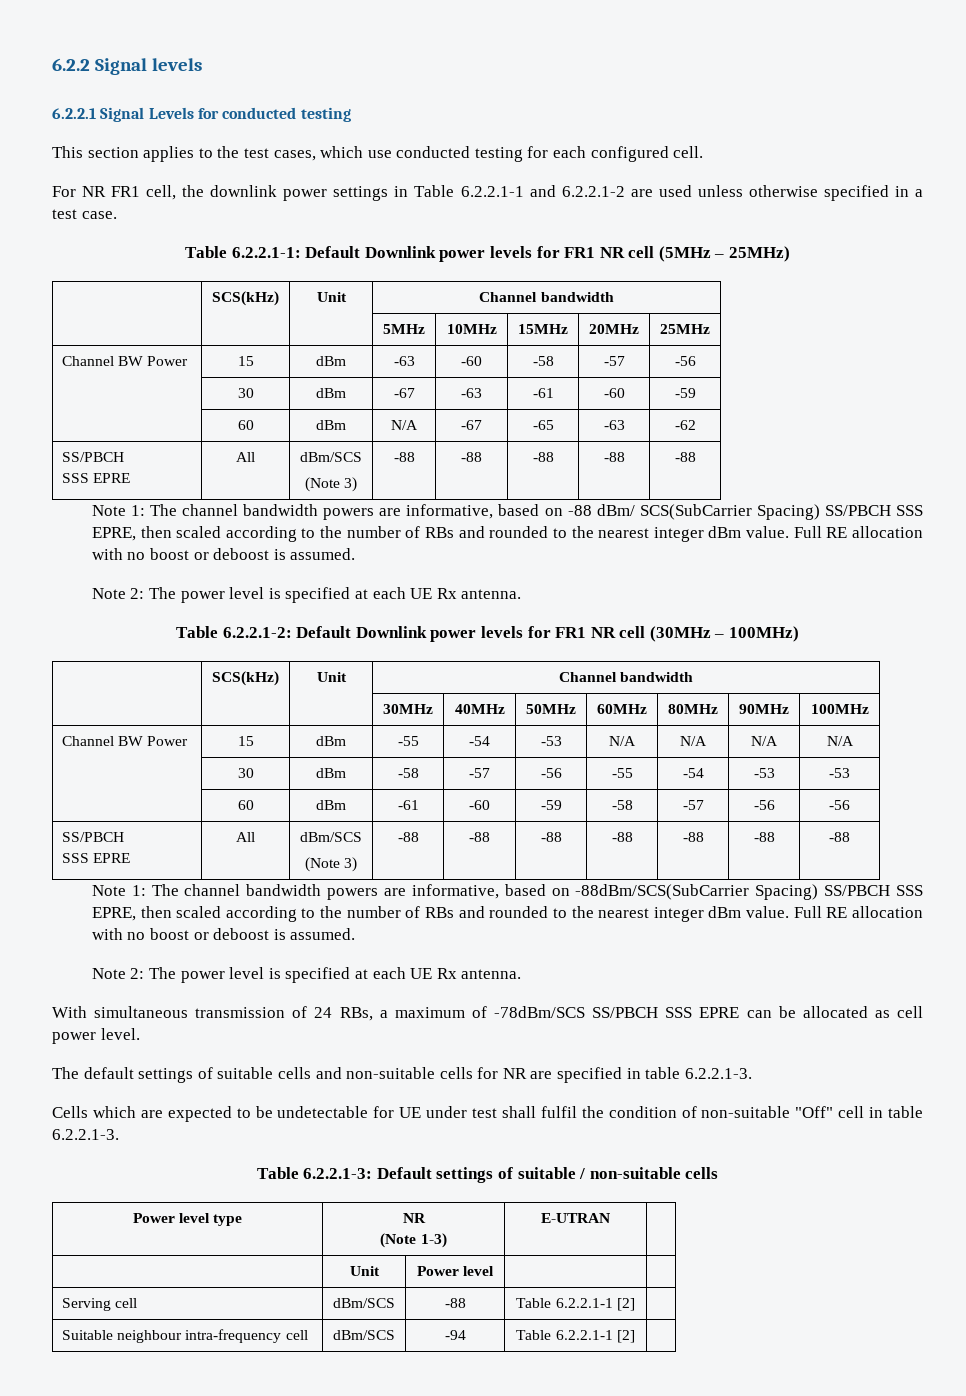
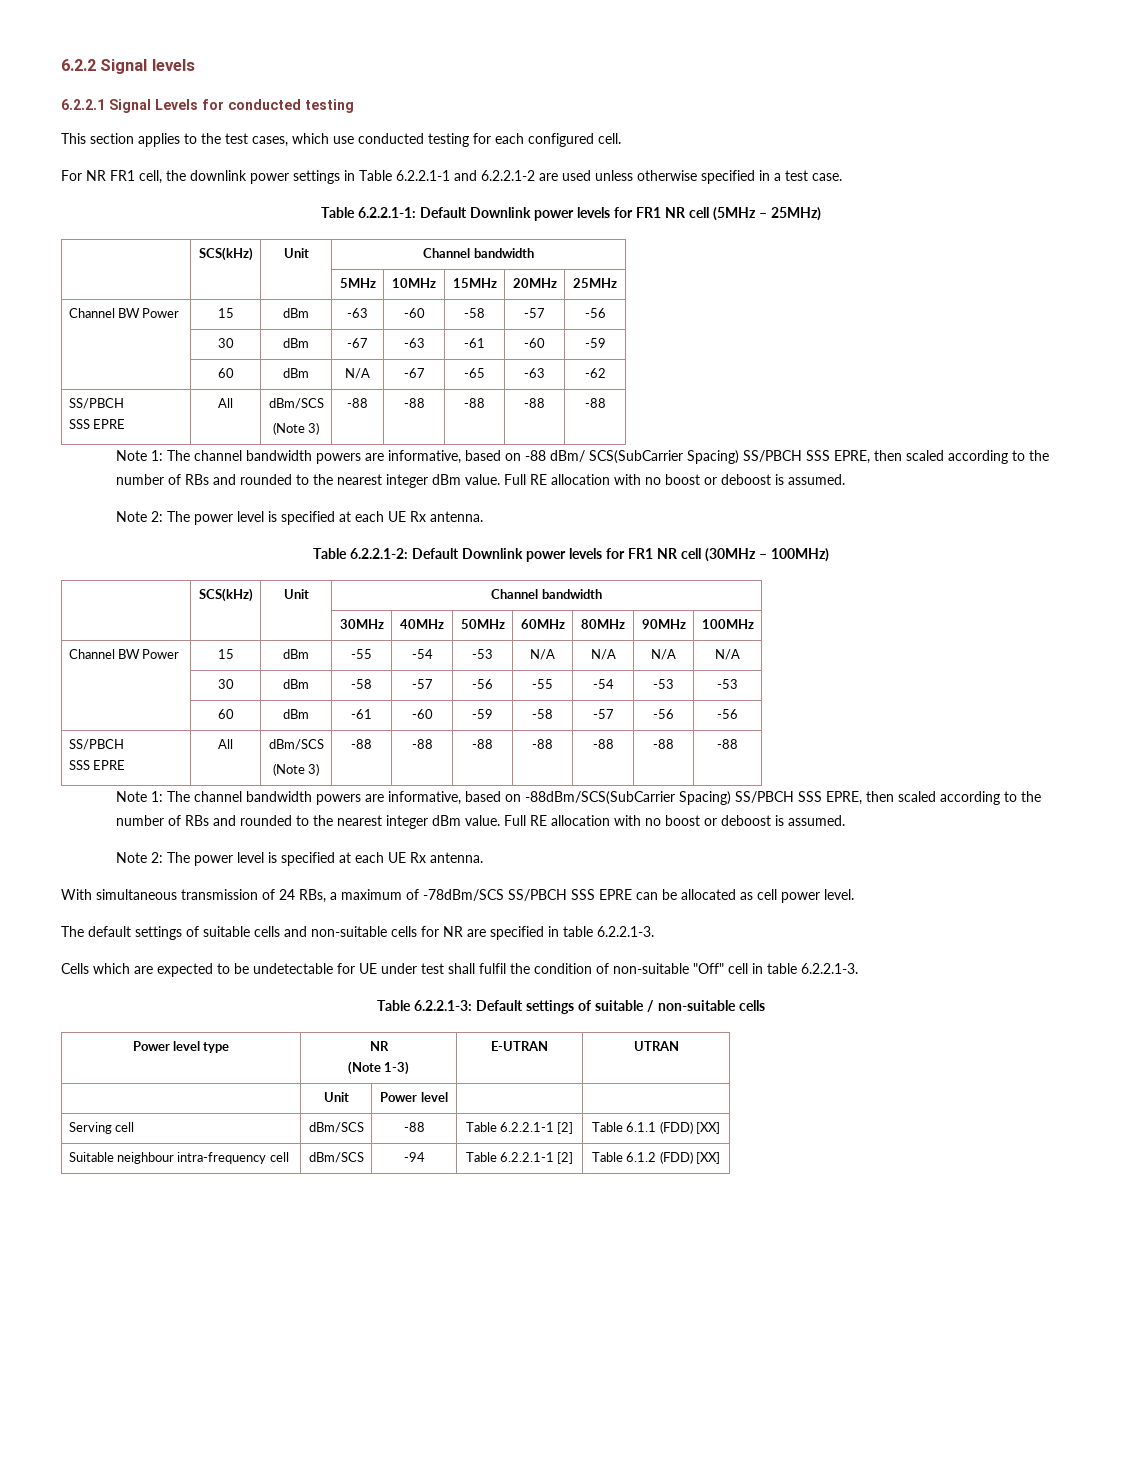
(610, 1218) none -> [633,1041,679,1051] UTRAN
(635, 1304) none -> [591,1121,721,1134] Table 6.1.1 (FDD) [XX]
(635, 1336) none -> [591,1151,721,1164] Table 6.1.2 (FDD) [XX]

